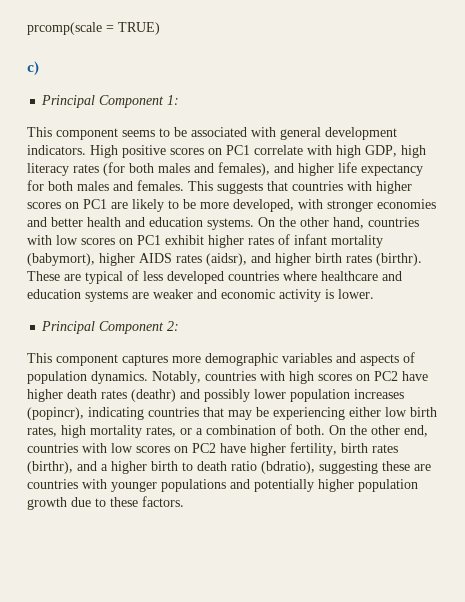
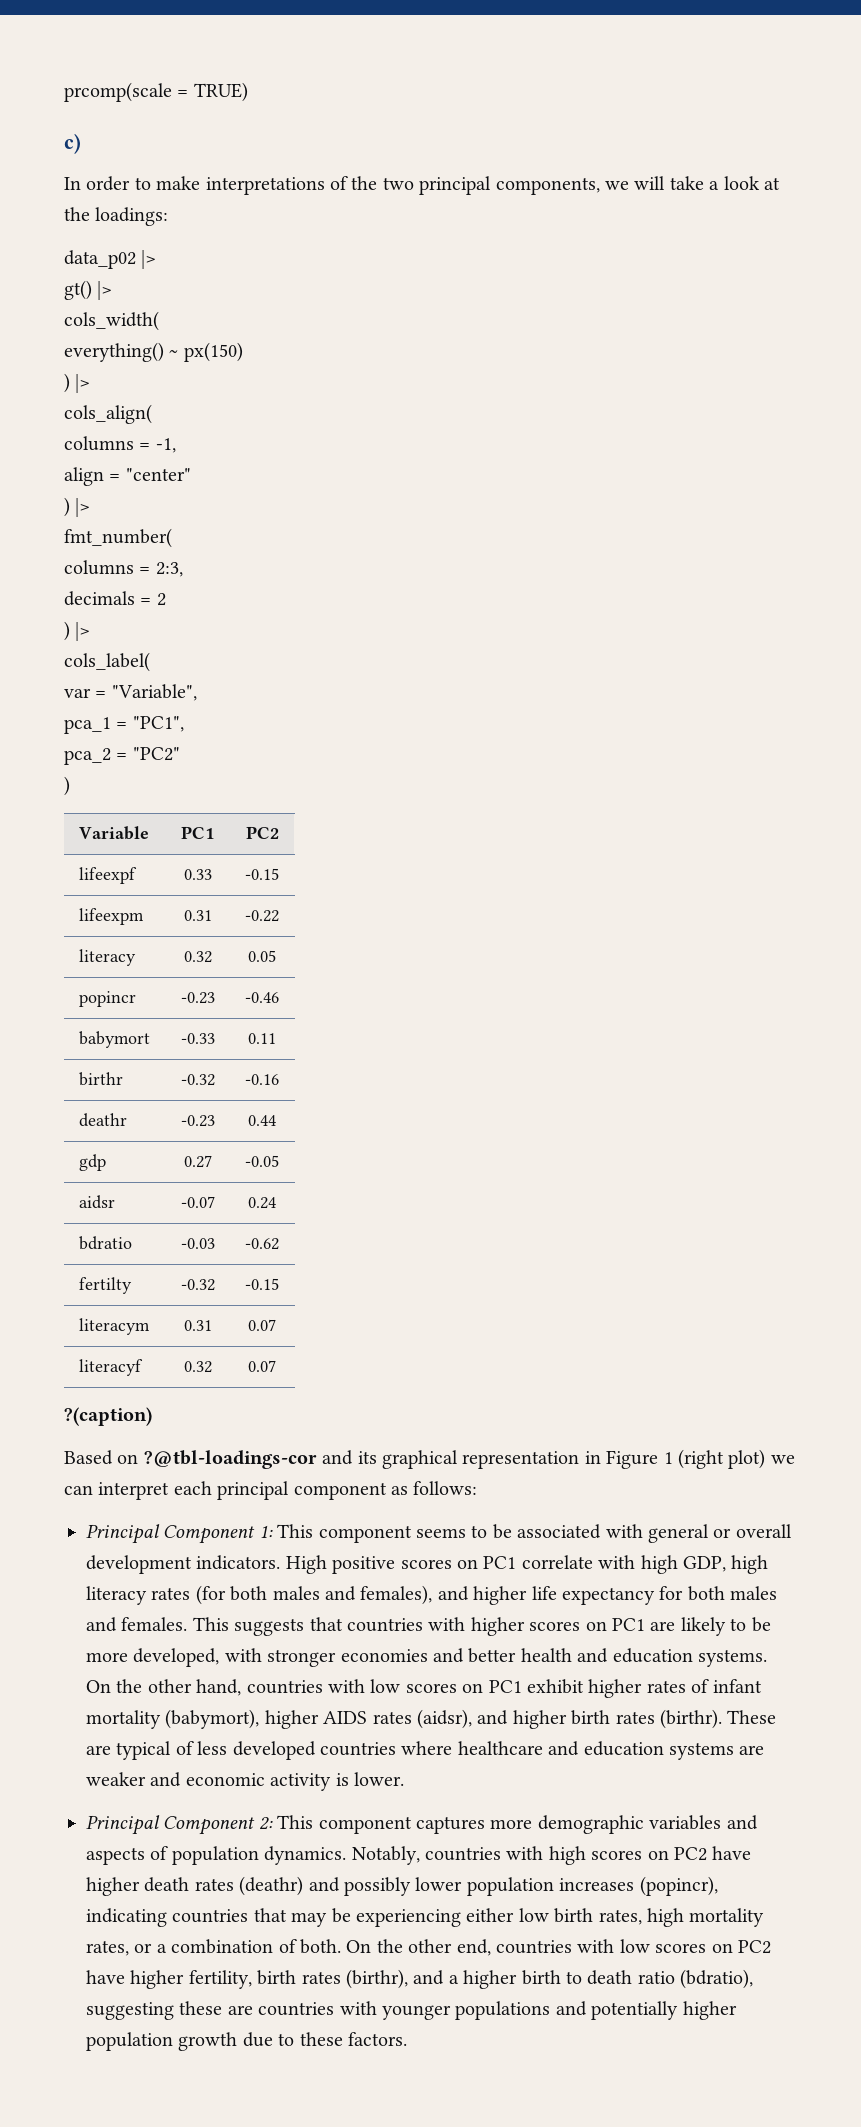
(39, 68) none -> [64,176,780,195] [64,207,169,226] [64,250,157,269] [64,280,113,300] [64,311,159,331] [64,342,243,362] [64,373,91,393] [64,404,152,424] [64,436,176,453] [64,467,191,486] [64,497,91,517] [64,528,172,548] [64,560,183,577] [64,591,166,606] [64,621,91,641] [64,652,150,672] [64,684,197,701] [64,716,184,734] [64,747,180,765] [64,776,70,796] [78,826,149,840] [181,826,214,839] [245,826,279,839] [78,867,137,884] [183,869,212,880] [245,868,279,880] [78,908,144,925] [183,910,212,921] [245,910,279,922] [78,949,136,966] [183,951,212,963] [248,950,276,962] [78,991,136,1007] [180,992,215,1004] [245,992,279,1003] [78,1031,150,1048] [180,1033,215,1044] [248,1033,276,1044] [78,1072,123,1086] [180,1074,215,1086] [245,1074,279,1085] [78,1113,127,1127] [180,1115,215,1127] [248,1115,276,1126] [78,1154,106,1171] [183,1155,212,1168] [245,1155,279,1167] [78,1195,115,1209] [180,1196,215,1208] [248,1197,276,1209] [78,1236,132,1250] [180,1238,215,1249] [245,1238,279,1250] [78,1277,132,1294] [180,1279,215,1291] [245,1278,279,1290] [78,1318,150,1335] [183,1320,212,1331] [248,1319,276,1331] [78,1359,143,1376] [183,1361,212,1373] [248,1360,276,1372] [64,1407,152,1426] [64,1449,795,1469] [64,1481,478,1500] // In order to make interpretations of the two principal components, we will take a look at the loadings: // data_p02 |> // gt() |> // cols_width( // everything() ~ px(150) // ) |> // cols_align( // columns = -1, // align = "center" // ) |> // fmt_number( // columns = 2:3, // decimals = 2 // ) |> // cols_label( // var = "Variable", // pca_1 = "PC1", // pca_2 = "PC2" // ) // Variable | PC1 | PC2 // lifeexpf | 0.33 | -0.15 // lifeexpm | 0.31 | -0.22 // literacy | 0.32 | 0.05 // popincr | -0.23 | -0.46 // babymort | -0.33 | 0.11 // birthr | -0.32 | -0.16 // deathr | -0.23 | 0.44 // gdp | 0.27 | -0.05 // aidsr | -0.07 | 0.24 // bdratio | -0.03 | -0.62 // fertilty | -0.32 | -0.15 // literacym | 0.31 | 0.07 // literacyf | 0.32 | 0.07 // ?(caption) // Based on ?@tbl-loadings-cor and its graphical representation in Figure 1 (right plot) we can interpret each principal component as follows:
(180, 100) // -> (273, 1531) none
(321, 133) none -> [713,1524,792,1538] or overall
(180, 326) // -> (273, 1823) none

